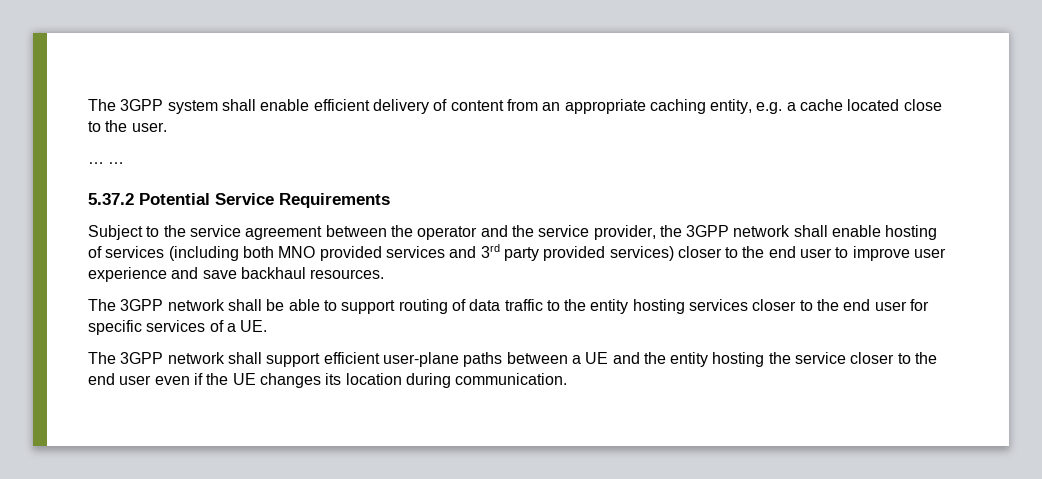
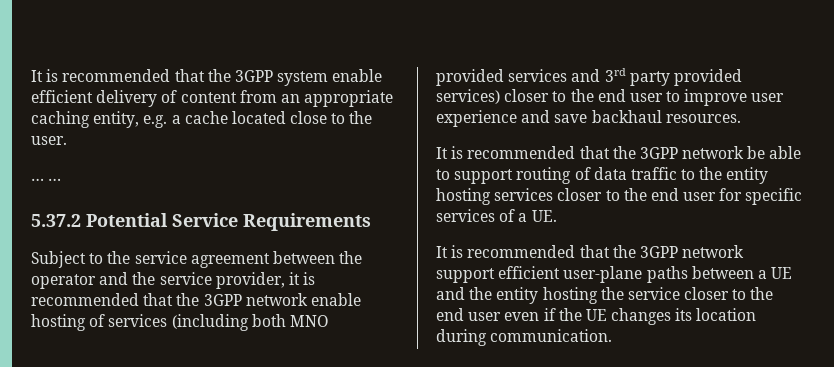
[88,99,116,111] The -> [31,69,231,82] It is recommended that the
[221,99,256,111] shall -> (329, 78) none
[659,225,828,237] the 3GPP network shall -> [288,272,316,285] [31,293,308,306] it is recommended that the 3GPP network
[88,299,262,311] The 3GPP network shall -> [436,146,745,159] It is recommended that the 3GPP network
[88,352,262,364] The 3GPP network shall -> [436,245,745,258] It is recommended that the 3GPP network

